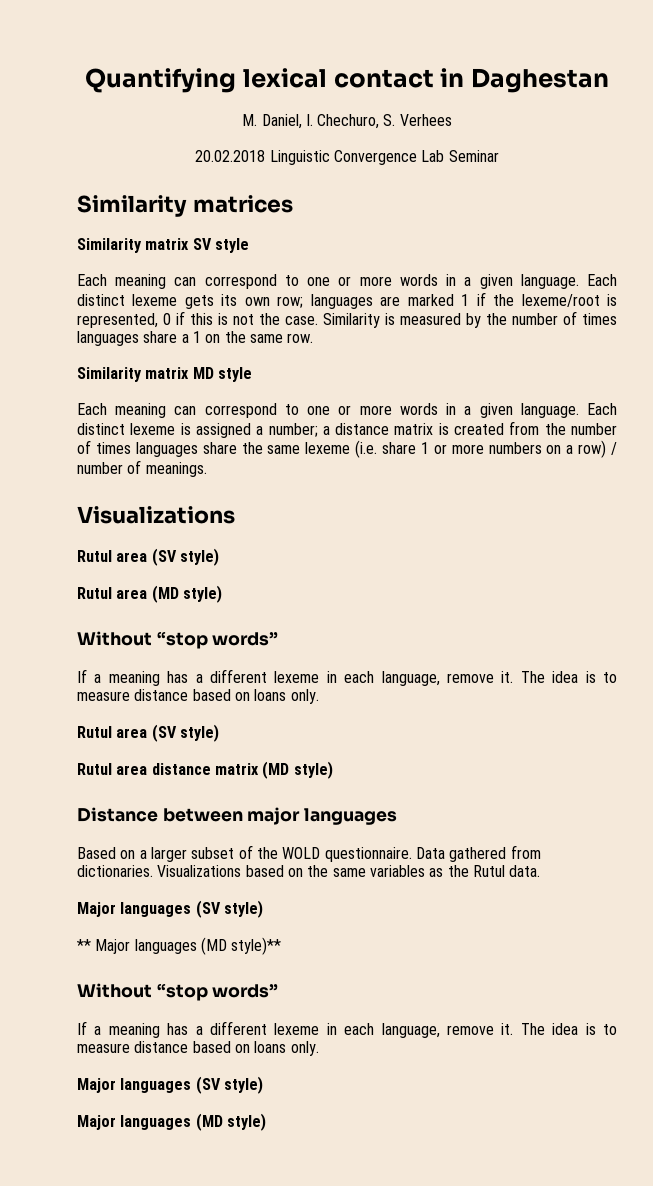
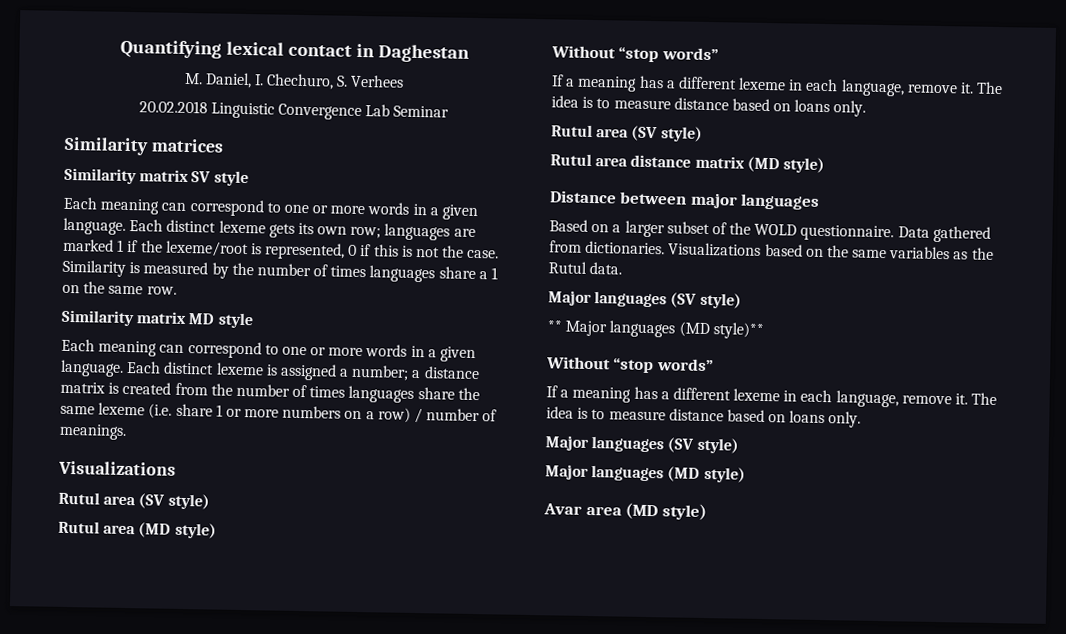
(266, 1122) none -> [543,502,707,521] // Avar area (MD style)

